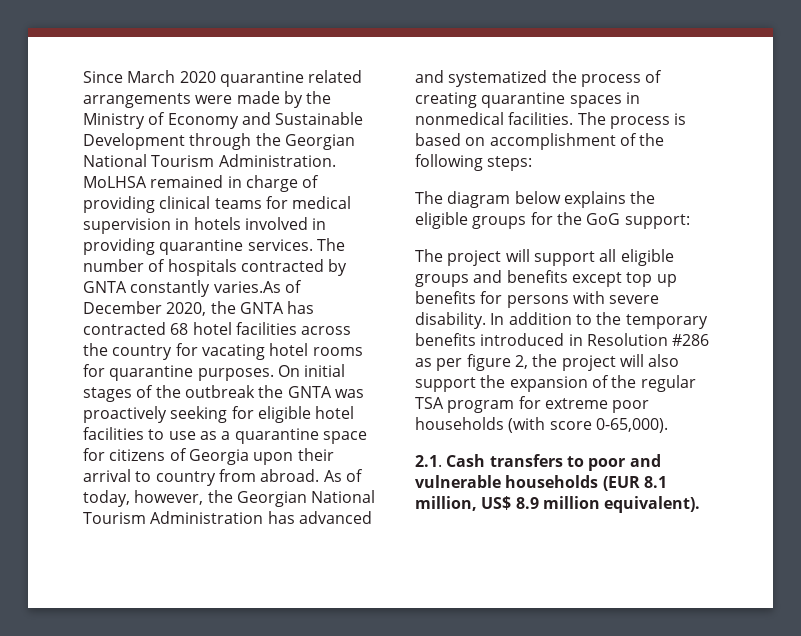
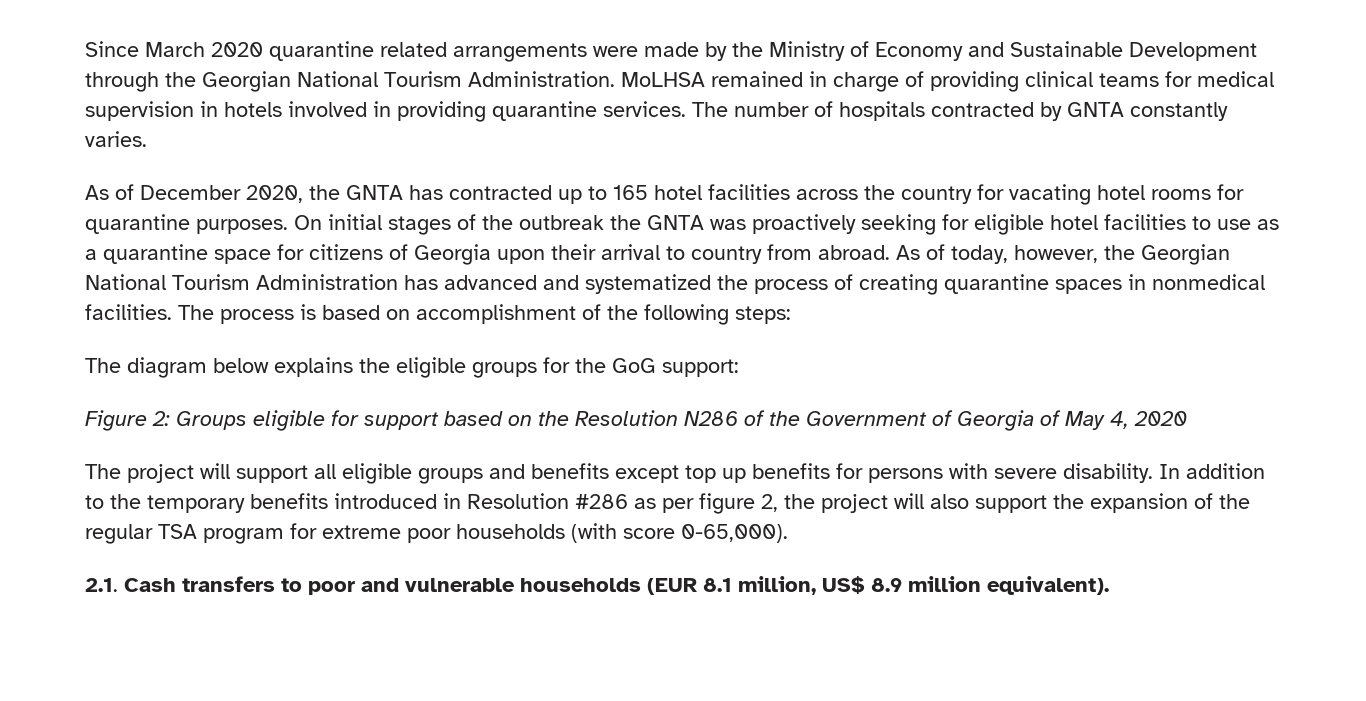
[213,281,281,293] varies.As -> [85,131,147,147] [85,185,109,200] varies. // As
[170,323,189,335] 68 -> [558,185,648,204] up to 165
(690, 221) none -> [85,410,1187,431] // Figure 2: Groups eligible for support based on the Resolution N286 of the Government of Georgia of May 4, 2020

